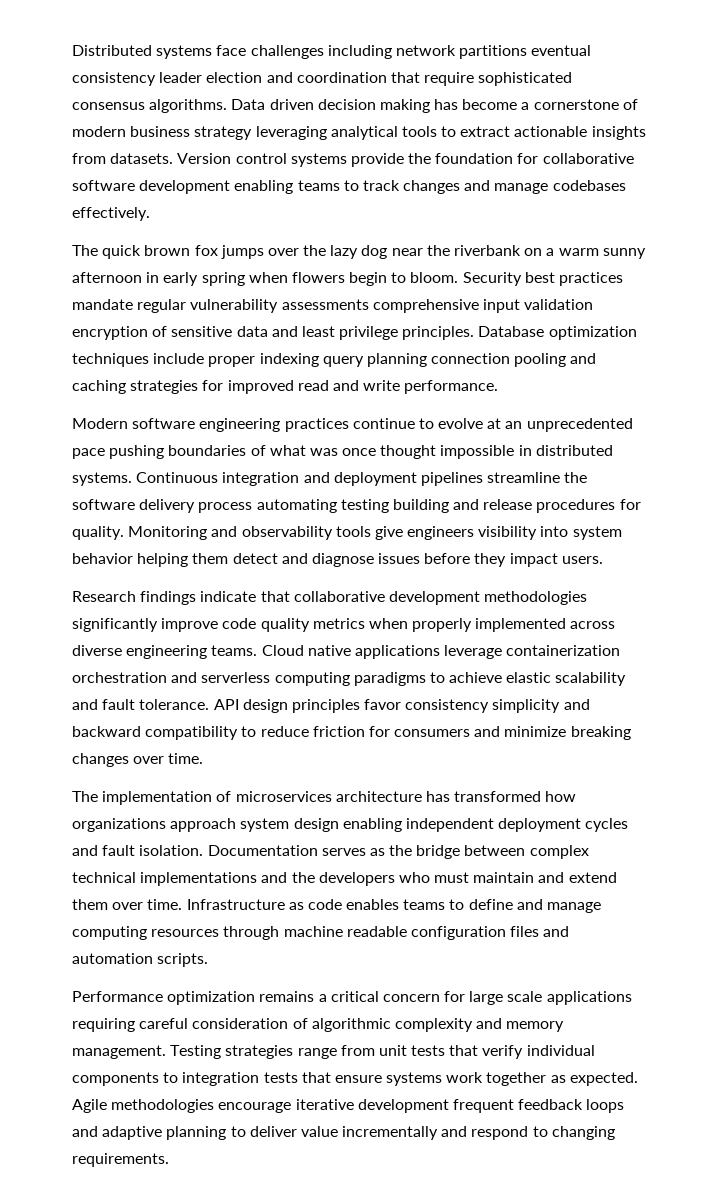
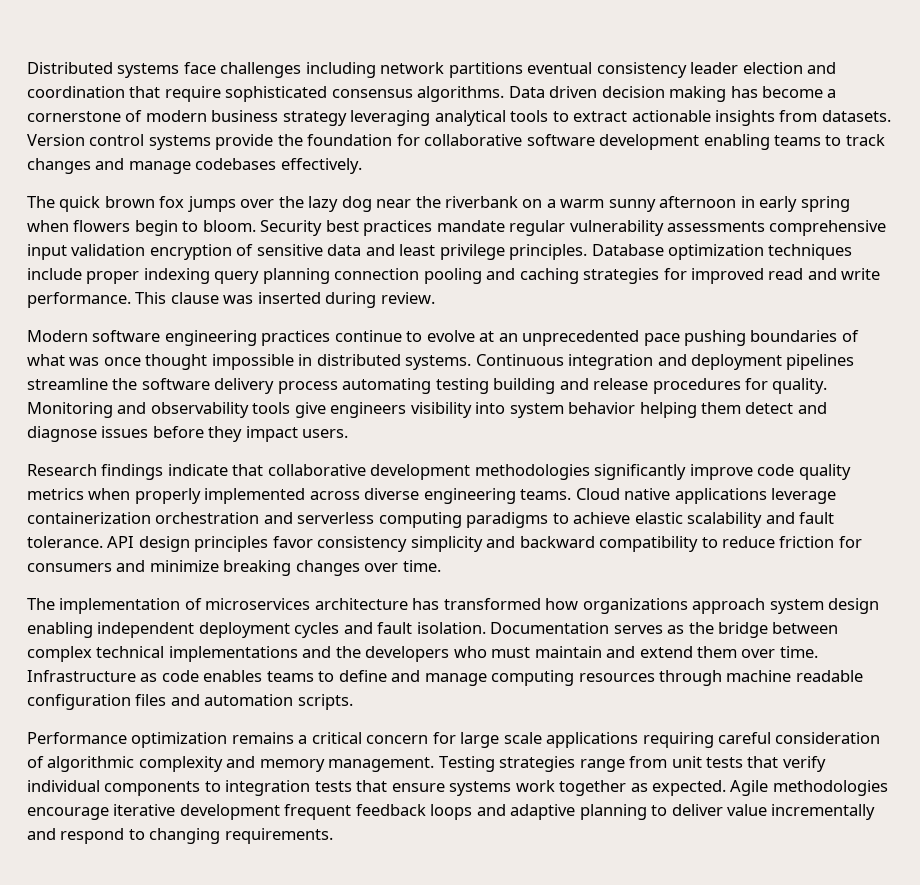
(499, 387) none -> [135,292,435,308] This clause was inserted during review.

